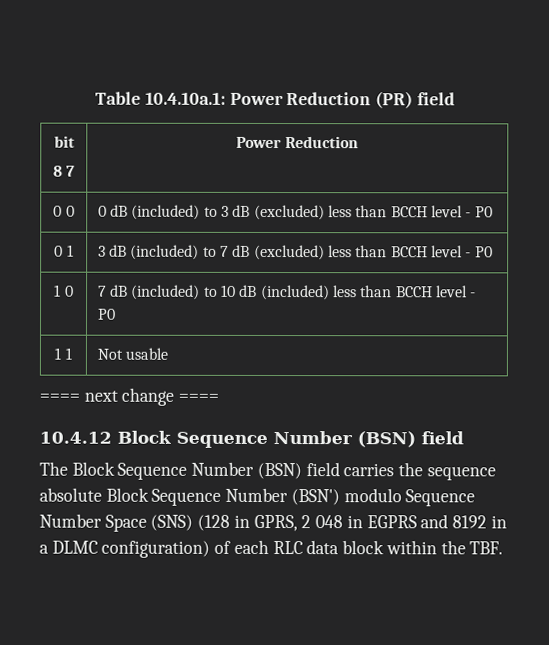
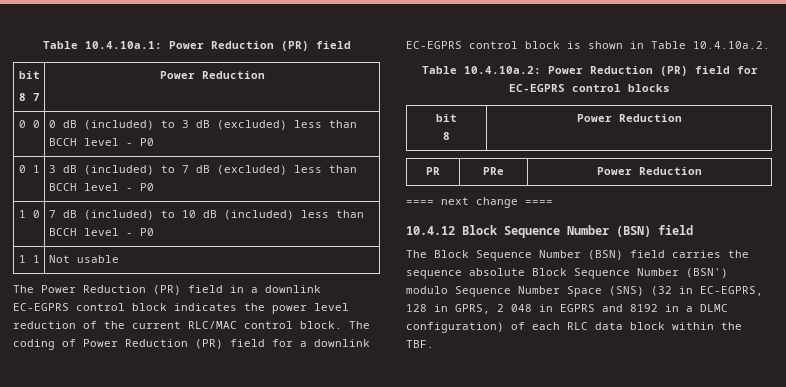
(168, 353) none -> [13,285,321,295] [13,303,349,314] [13,321,370,329] [13,339,370,350] [406,41,770,49] [421,66,758,76] [509,84,670,92] [436,114,457,122] [443,132,450,140] [576,114,682,122] [426,167,440,175] [483,167,504,175] [597,167,702,175] // The Power Reduction (PR) field in a downlink EC-EGPRS control block indicates the power level reduction of the current RLC/MAC control block. The coding of Power Reduction (PR) field for a downlink EC-EGPRS control block is shown in Table 10.4.10a.2. // Table 10.4.10a.2: Power Reduction (PR) field for EC-EGPRS control blocks // bit // 8 | Power Reduction // PR | PRe | Power Reduction
[197,514,231,531] (128 -> [651,286,763,296] [406,304,427,312] (32 in EC-EGPRS, 128

